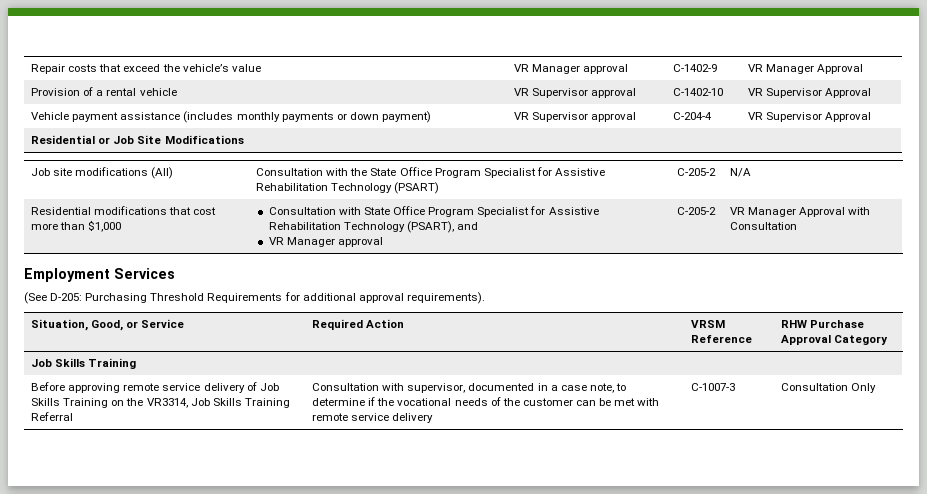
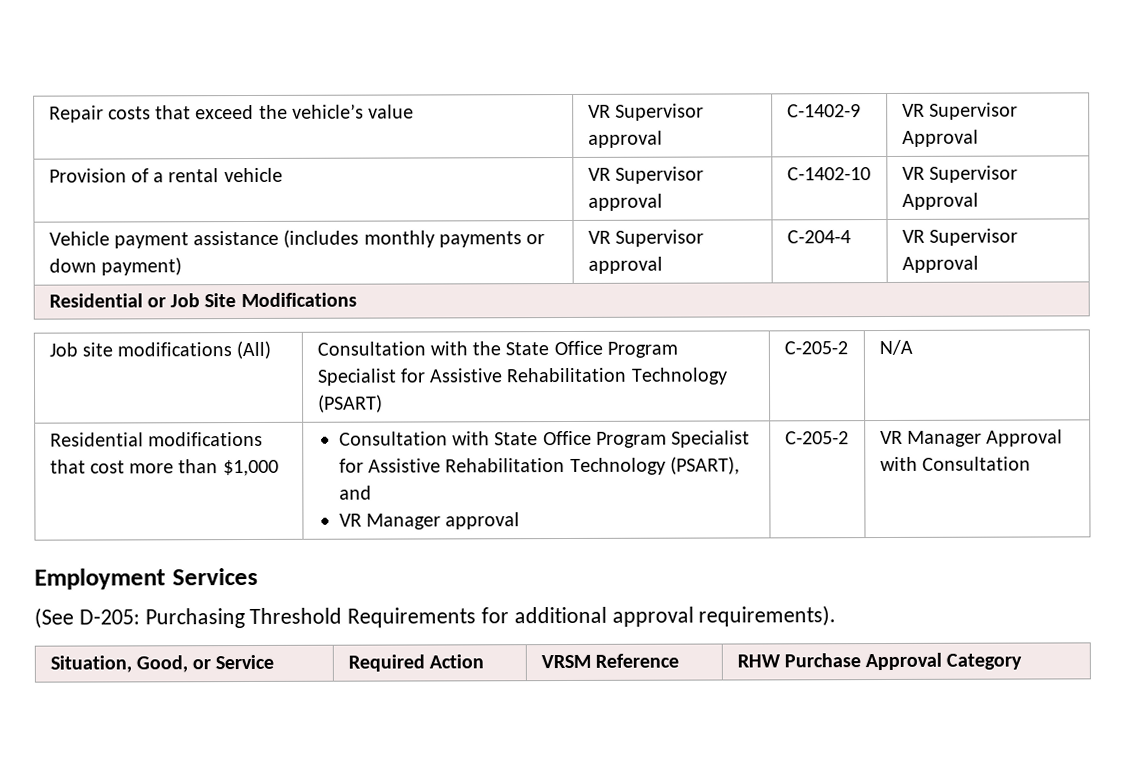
[532,64,581,74] Manager -> [614,103,704,121] Supervisor
[766,64,815,74] Manager -> [928,102,1018,120] Supervisor
[31,358,137,369] [31,382,279,393] [31,398,290,408] [31,412,74,421] [312,383,626,393] [312,397,660,406] [312,413,434,423] [691,383,736,391] [781,383,877,393] // Job Skills Training // Before approving remote service delivery of Job Skills Training on the VR3314, Job Skills Training Referral | Consultation with supervisor, documented in a case note, to determine if the vocational needs of the customer can be met with remote service delivery | C-1007-3 | Consultation Only -> (1023, 661) none

